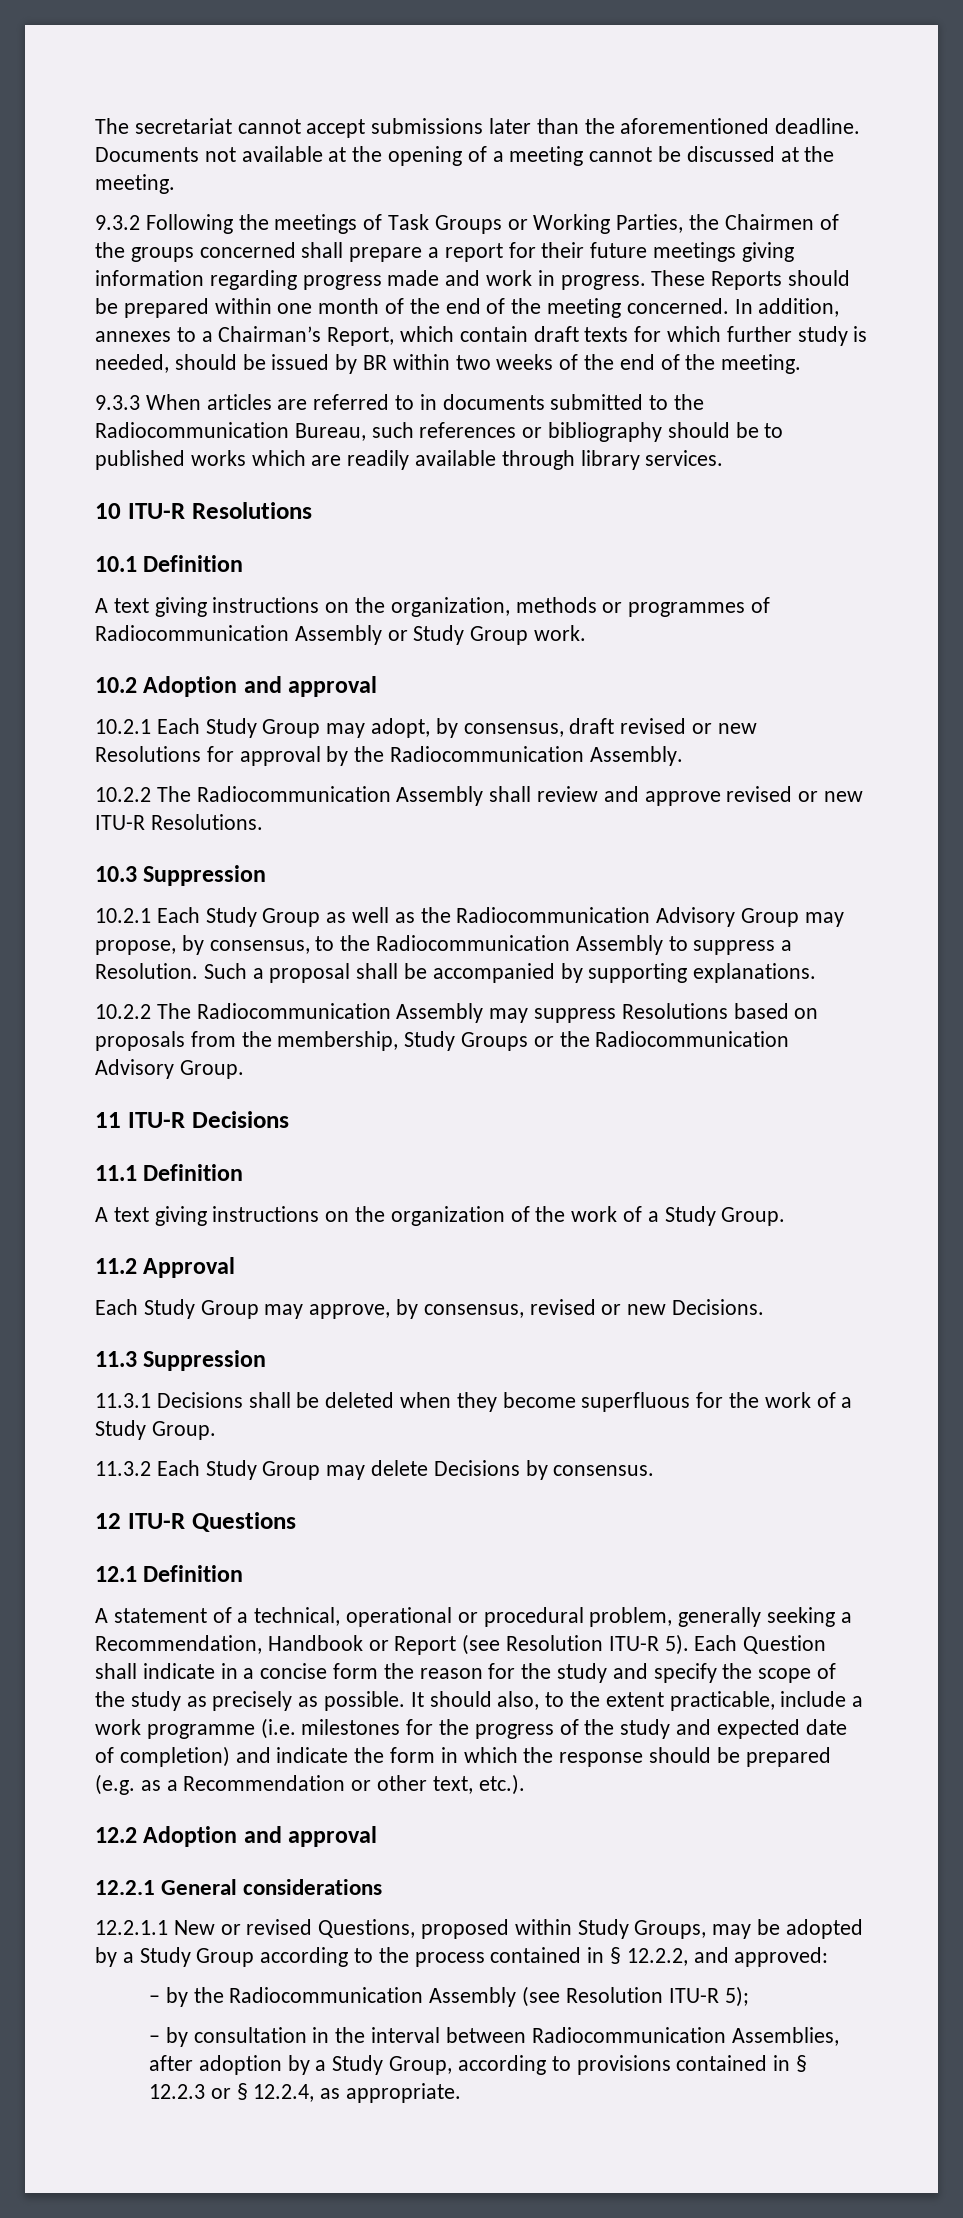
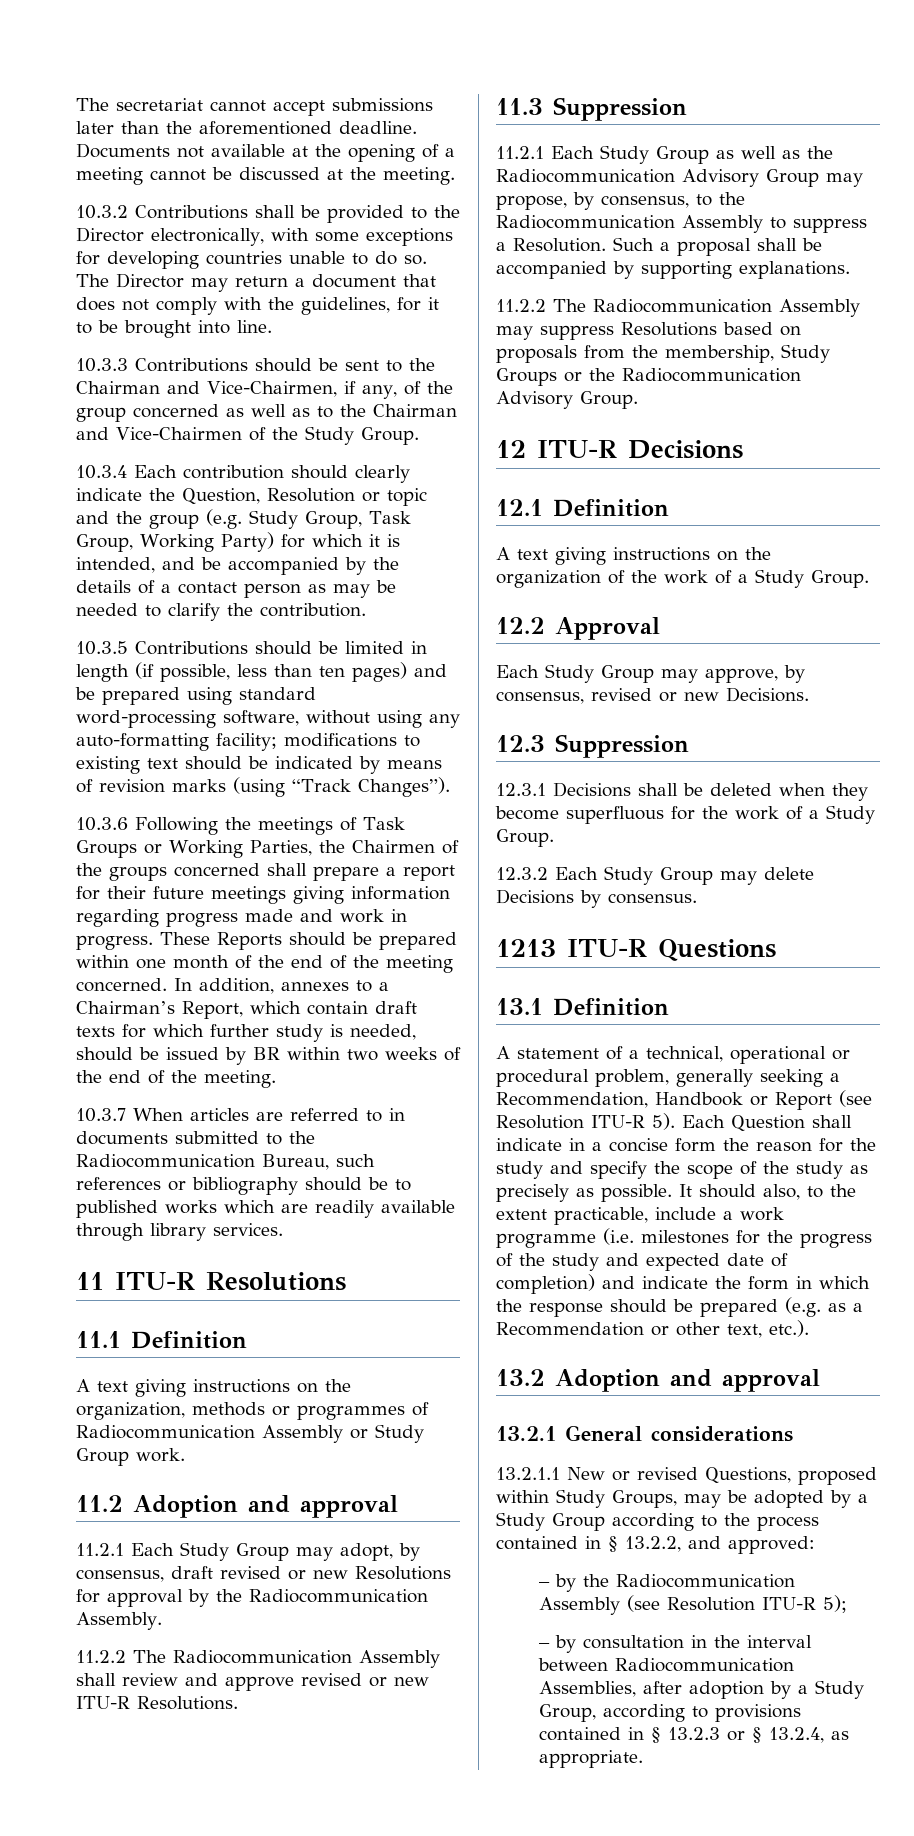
[95,215,140,230] 9.3.2 -> [76,205,460,223] [76,227,453,246] [76,251,427,269] [76,273,436,292] [76,297,439,315] [76,320,272,338] [76,358,435,372] [76,381,453,399] [76,404,457,422] [76,426,419,445] [76,465,410,483] [76,488,427,506] [76,509,411,529] [76,532,400,552] [76,557,399,575] [76,580,396,598] [76,603,366,621] [76,641,427,655] [76,662,447,682] [75,687,316,705] [76,710,460,728] [76,733,420,751] [76,756,442,774] [76,777,450,797] [76,817,128,831] 10.3.2 Contributions shall be provided to the Director electronically, with some exceptions for developing countries unable to do so. The Director may return a document that does not comply with the guidelines, for it to be brought into line. // 10.3.3 Contributions should be sent to the Chairman and Vice-Chairmen, if any, of the group concerned as well as to the Chairman and Vice-Chairmen of the Study Group. // 10.3.4 Each contribution should clearly indicate the Question, Resolution or topic and the group (e.g. Study Group, Task Group, Working Party) for which it is intended, and be accompanied by the details of a contact person as may be needed to clarify the contribution. // 10.3.5 Contributions should be limited in length (if possible, less than ten pages) and be prepared using standard word-processing software, without using any auto-formatting facility; modifications to existing text should be indicated by means of revision marks (using “Track Changes”). // 10.3.6
[95,395,140,410] 9.3.3 -> [76,1108,126,1122] 10.3.7
[95,503,121,519] 10 -> [76,1272,104,1290] 11
[95,556,137,572] 10.1 -> [76,1331,121,1348] 11.1
[95,676,378,697] [95,719,151,734] 10.2 Adoption and approval // 10.2.1 -> [76,1495,398,1518] [76,1543,124,1556] 11.2 Adoption and approval // 11.2.1
[95,787,151,802] 10.2.2 -> [76,1650,126,1663] 11.2.2
[95,865,267,886] [95,908,151,923] 10.3 Suppression // 10.2.1 -> [496,97,687,121] [496,146,544,159] 11.3 Suppression // 11.2.1
[95,1004,151,1019] 10.2.2 -> [496,299,546,312] 11.2.2
[95,1112,121,1128] 11 -> [496,440,526,458] 12
[95,1165,137,1181] 11.1 -> [496,499,543,516] 12.1
[95,1258,137,1274] 11.2 -> [496,617,545,634] 12.2
[95,1350,267,1371] [95,1393,151,1408] 11.3 Suppression // 11.3.1 -> [496,734,689,758] [496,783,546,796] 12.3 Suppression // 12.3.1
[95,1461,151,1476] 11.3.2 -> [496,867,548,880] 12.3.2
[95,1513,121,1529] 12 -> [496,939,556,957] 1213
[95,1566,137,1582] 12.1 -> [496,998,543,1015] 13.1
[95,1826,378,1847] [95,1880,155,1895] 12.2 Adoption and approval // 12.2.1 -> [496,1369,820,1392] [496,1426,556,1441] 13.2 Adoption and approval // 13.2.1
[95,1920,168,1935] 12.2.1.1 -> [496,1467,560,1480] 13.2.1.1
[626,1948,688,1966] 12.2.2, -> [625,1536,681,1552] 13.2.2,
[149,2084,206,2099] 12.2.3 -> [667,1727,720,1740] 13.2.3
[253,2084,315,2102] 12.2.4, -> [768,1727,824,1743] 13.2.4,

